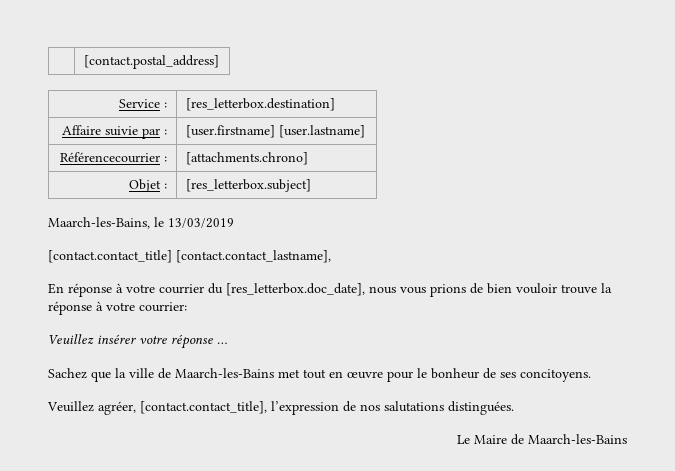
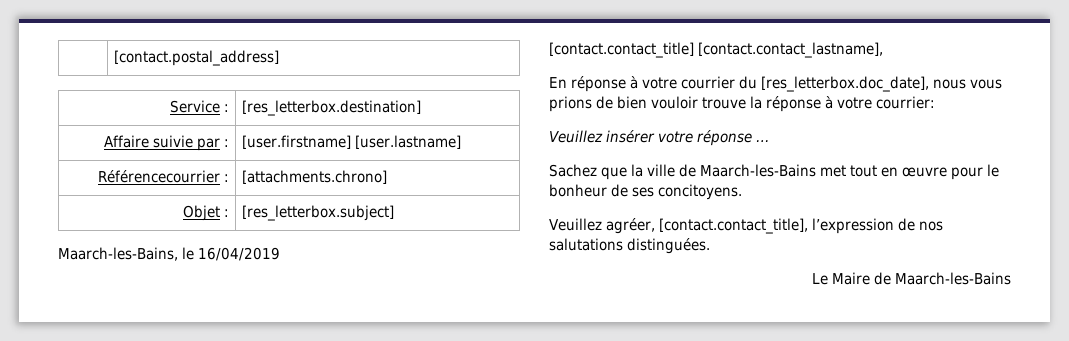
[168,218,234,228] 13/03/2019 -> [198,247,280,261] 16/04/2019

